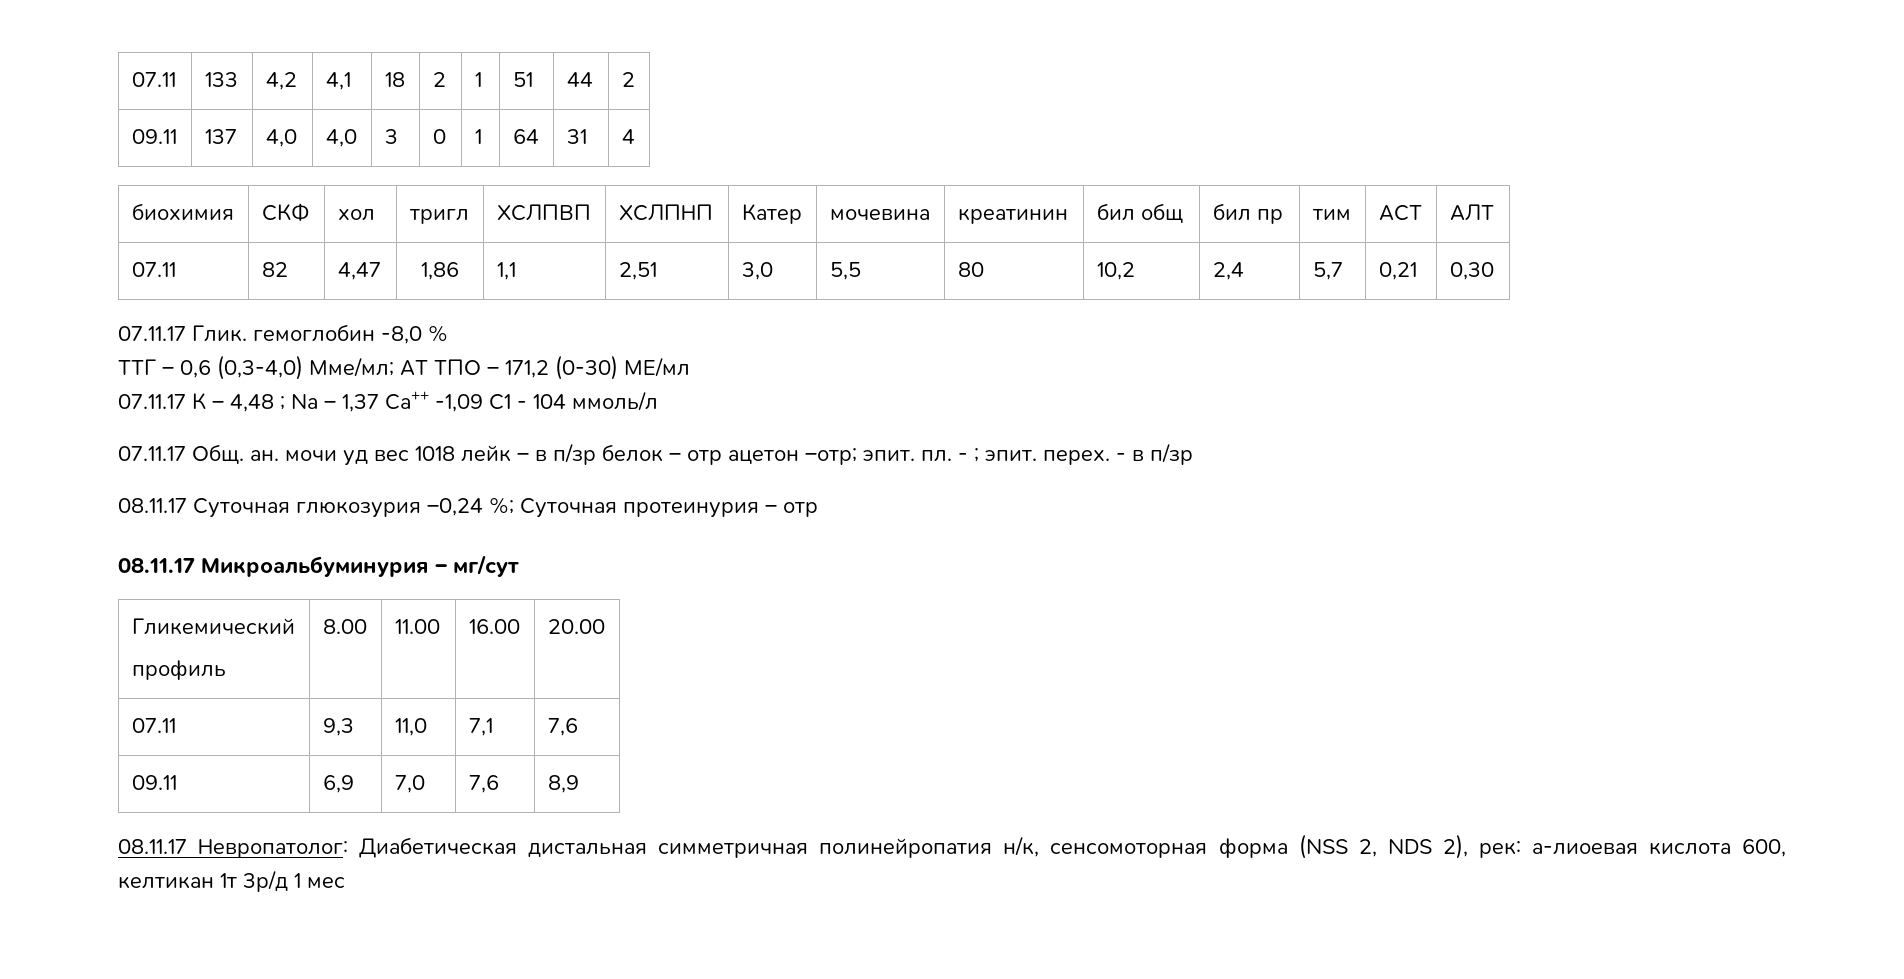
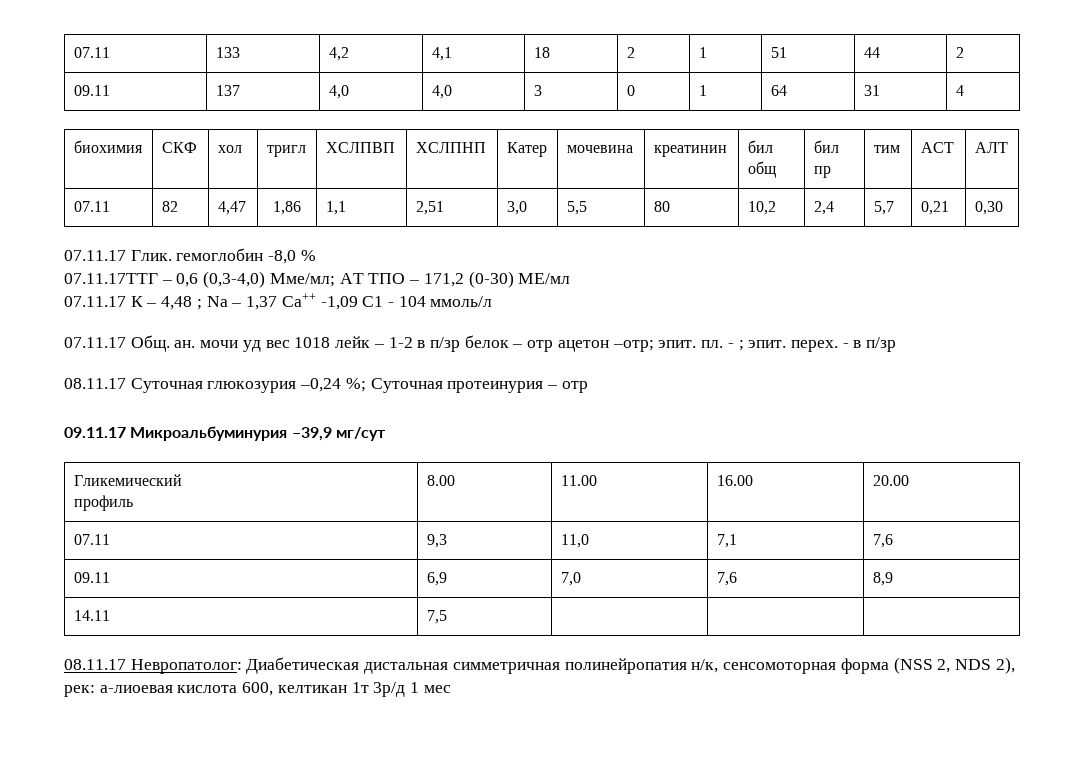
[118,359,156,375] ТТГ -> [64,273,158,284] 07.11.17ТТГ
(529, 457) none -> [388,337,413,348] 1-2
[118,556,447,577] 08.11.17 Микроальбуминурия – -> [64,426,332,441] 09.11.17 Микроальбуминурия –39,9
(579, 784) none -> [73,610,110,621] [426,610,447,624] // 14.11 | 7,5 | | |

